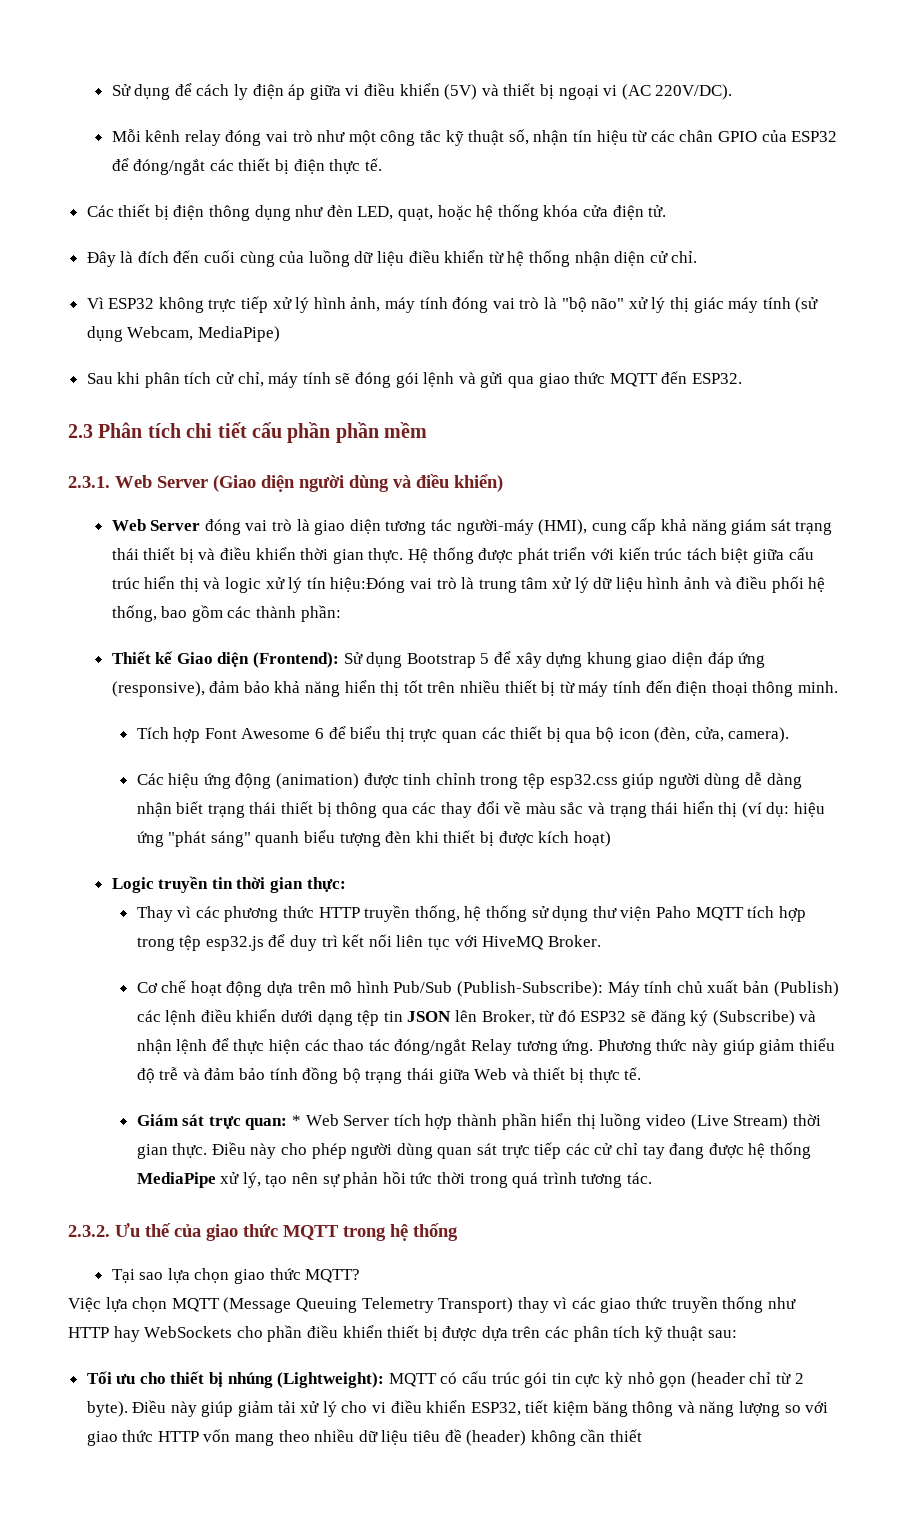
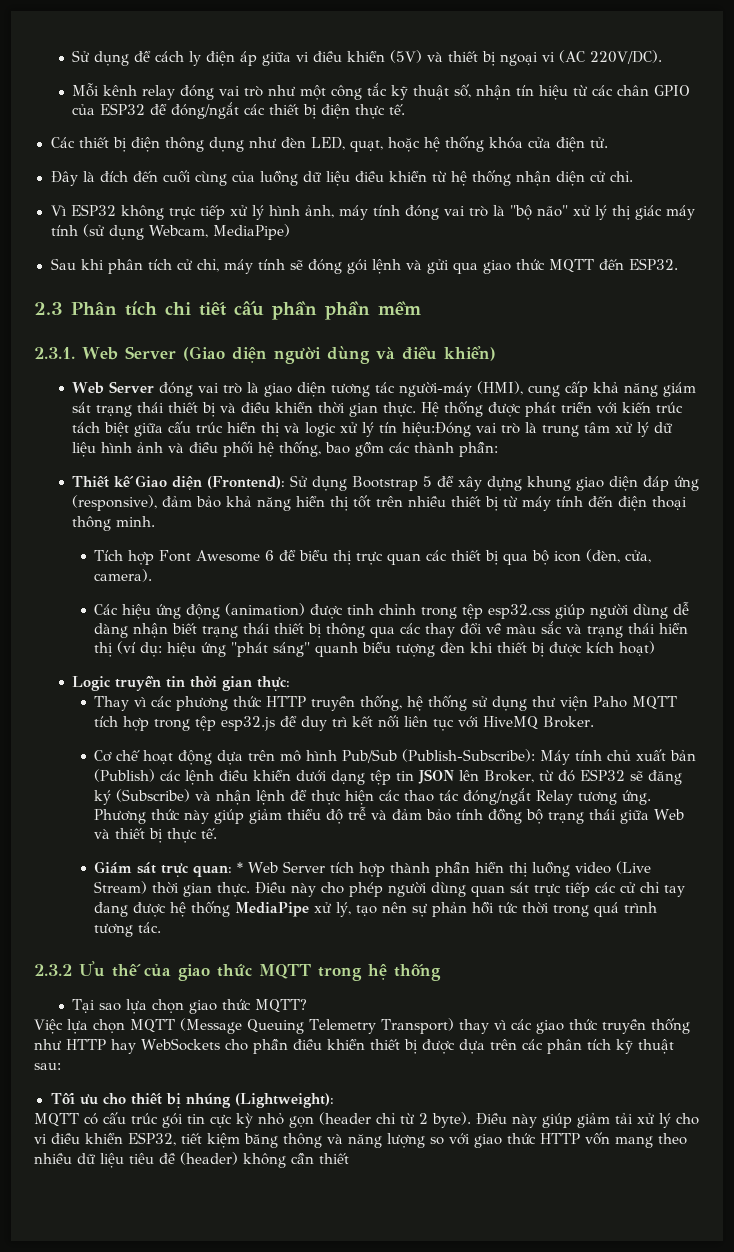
[68,1225,110,1237] 2.3.2. -> [34,964,72,976] 2.3.2
(385, 1380) none -> (334, 1100) //

